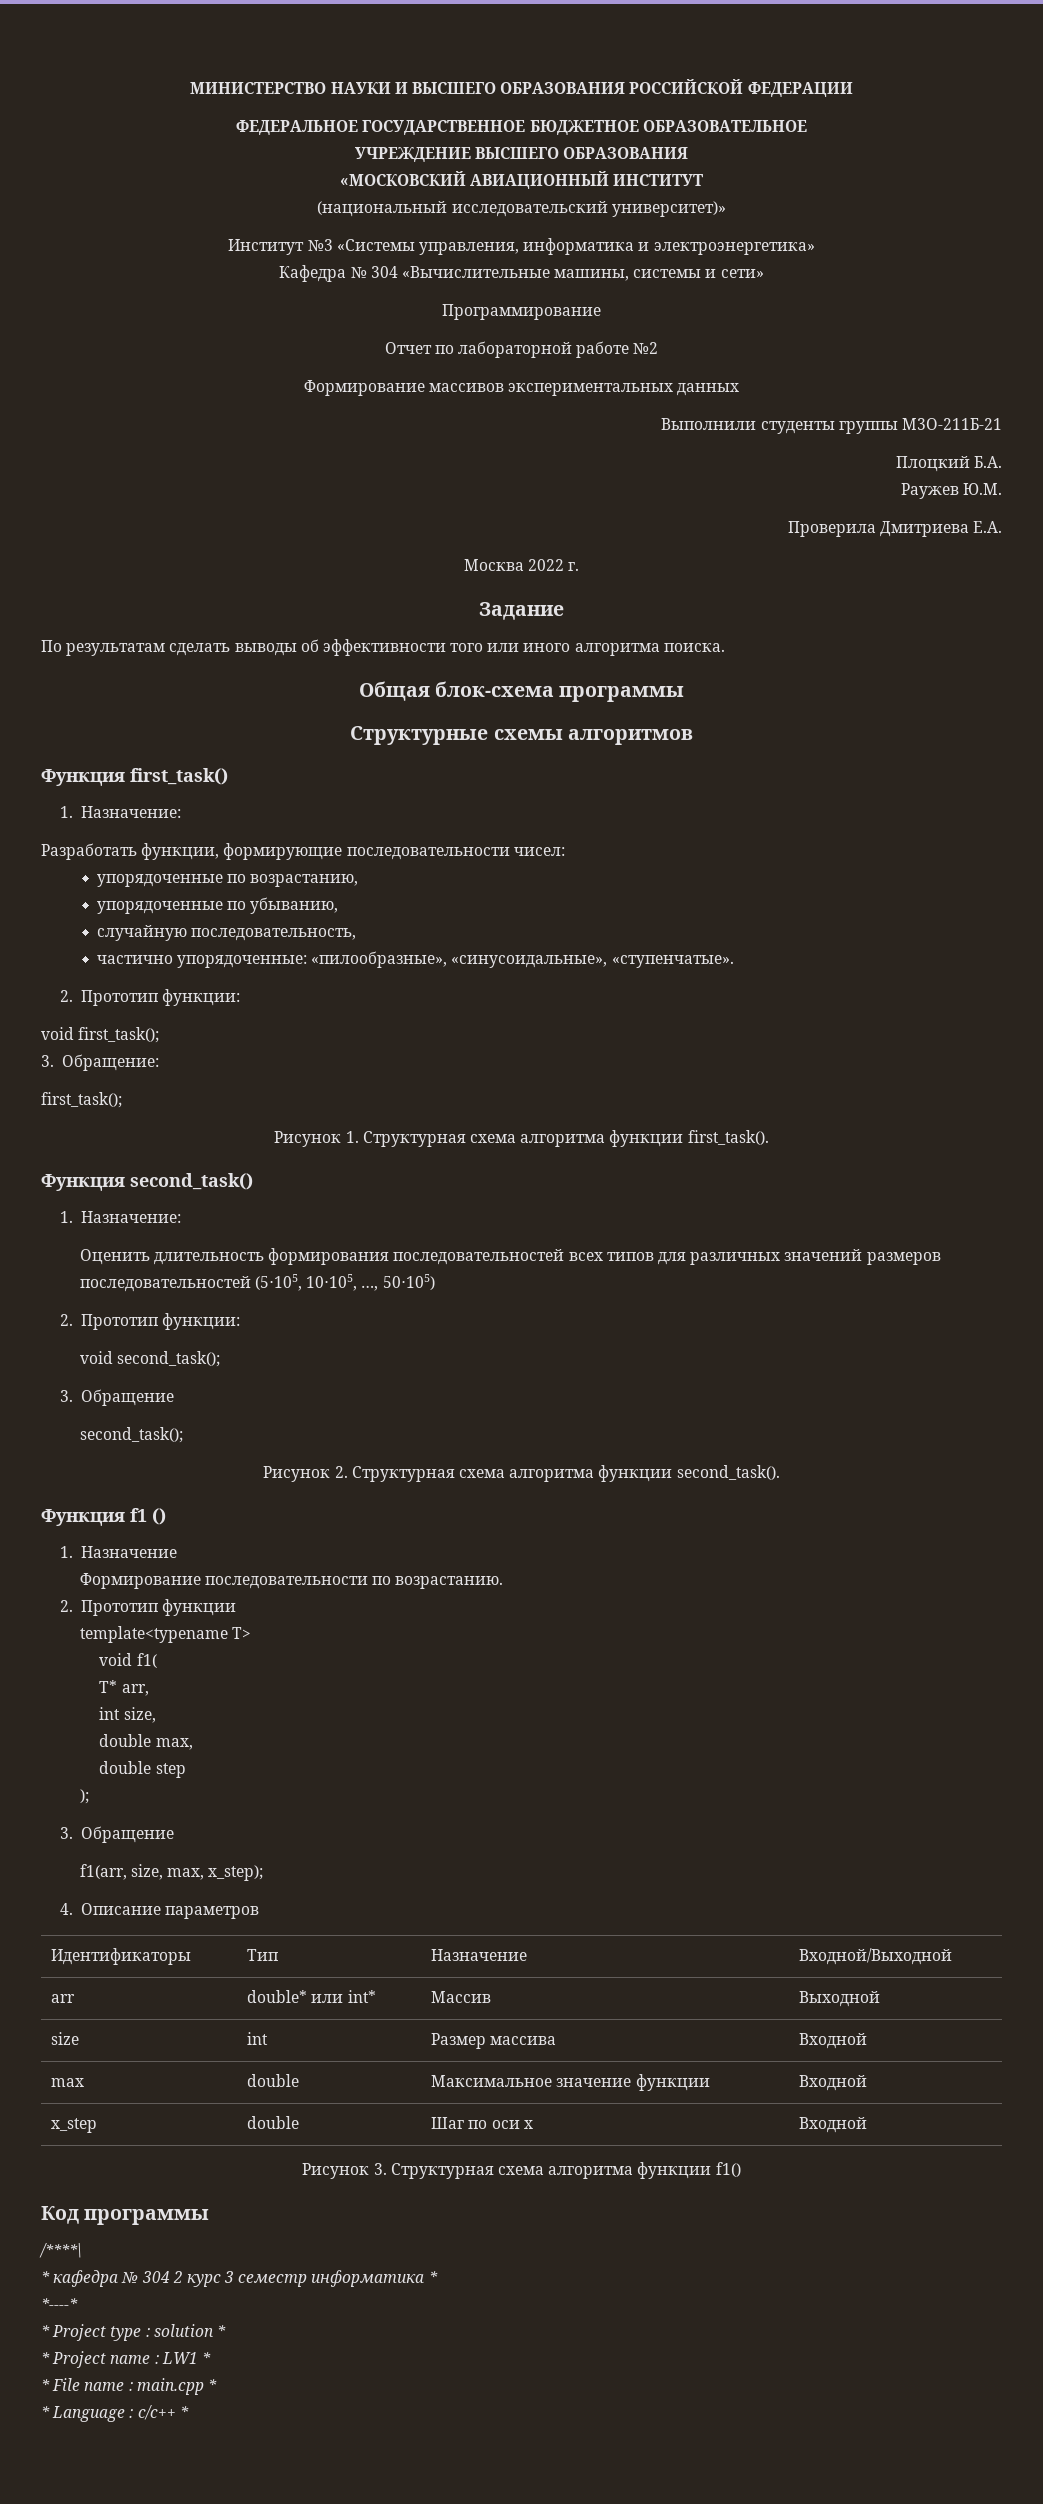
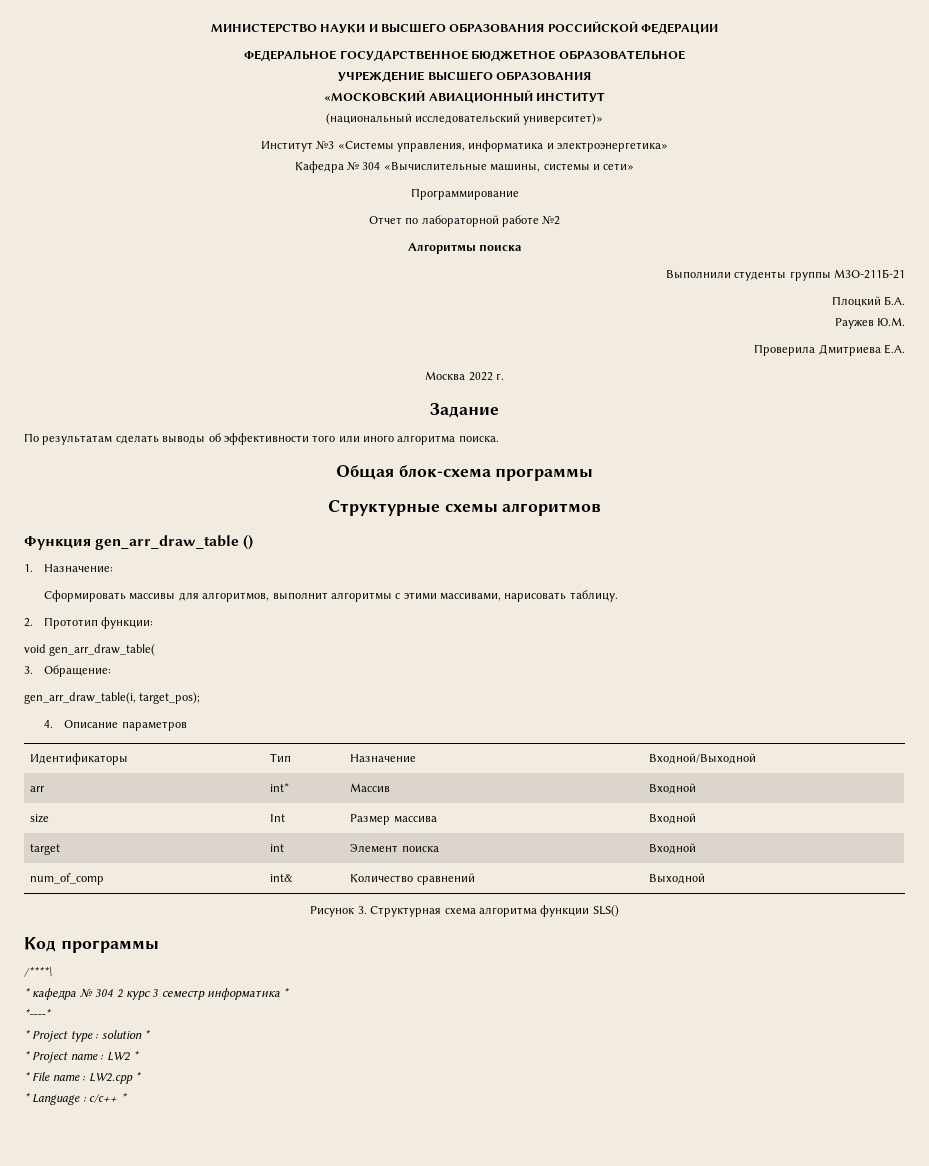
[303,380,740,396] Формирование массивов экспериментальных данных -> [407,243,523,254] Алгоритмы поиска
[130,768,228,785] [60,806,182,818] [41,843,565,860] [96,874,359,887] [96,897,339,914] [96,925,357,941] [96,951,734,968] [60,989,241,1006] [41,1027,160,1043] first_task() // 1. Назначение: // Разработать функции, формирующие последовательности чисел: // упорядоченные по возрастанию, // упорядоченные по убыванию, // случайную последовательность, // частично упорядоченные: «пилообразные», «синусоидальные», «ступенчатые». // 2. Прототип функции: // void first_task(); -> [95,535,254,550] [24,564,114,572] [44,590,618,602] [24,617,154,629] [24,644,156,656] gen_arr_draw_table () // 1. Назначение: // Сформировать массивы для алгоритмов, выполнит алгоритмы с этими массивами, нарисовать таблицу. // 2. Прототип функции: // void gen_arr_draw_table(
[41,1092,122,1108] [274,1130,769,1147] [41,1173,253,1191] [60,1211,182,1223] [79,1248,941,1265] [79,1274,435,1292] [60,1313,241,1330] [79,1351,221,1367] [60,1389,175,1406] [79,1427,183,1443] [263,1465,780,1482] [41,1508,166,1526] [60,1546,178,1558] [79,1573,504,1589] [60,1599,237,1616] [79,1626,252,1643] [99,1653,157,1668] [99,1680,149,1696] [99,1707,156,1723] [99,1734,193,1750] [99,1761,186,1778] [79,1789,89,1804] [60,1826,175,1843] [79,1864,264,1881] first_task(); // Рисунок 1. Структурная схема алгоритма функции first_task(). // Функция second_task() // 1. Назначение: // Оценить длительность формирования последовательностей всех типов для различных значений размеров последовательностей (5⋅105, 10⋅105, …, 50⋅105) // 2. Прототип функции: // void second_task(); // 3. Обращение // second_task(); // Рисунок 2. Структурная схема алгоритма функции second_task(). // Функция f1 () // 1. Назначение // Формирование последовательности по возрастанию. // 2. Прототип функции // template<typename T> // void f1( // T* arr, // int size, // double max, // double step // ); // 3. Обращение // f1(arr, size, max, x_step); -> [24,692,201,704] gen_arr_draw_table(i, target_pos);
[247,1990,344,2003] double* или -> (46, 789) none
[799,1991,881,2007] Выходной -> [649,783,697,794] Входной
[247,2032,269,2045] int -> [270,814,286,822] Int
[51,2078,85,2087] [247,2074,300,2087] [431,2074,710,2091] [799,2075,868,2091] [51,2118,98,2133] [247,2116,300,2129] [431,2117,533,2129] [799,2117,868,2133] max | double | Максимальное значение функции | Входной // x_step | double | Шаг по оси х | Входной -> [30,844,61,855] [270,844,285,852] [350,844,439,853] [649,843,697,854] [30,873,105,885] [270,874,294,882] [350,873,475,885] [649,873,706,884] target | int | Элемент поиска | Входной // num_of_comp | int& | Количество сравнений | Выходной
[715,2162,741,2177] f1() -> [592,905,619,917] SLS()
[161,2352,198,2364] LW1 -> [106,1052,130,1061] LW2
[136,2378,204,2395] main.cpp -> [88,1073,133,1084] LW2.cpp

